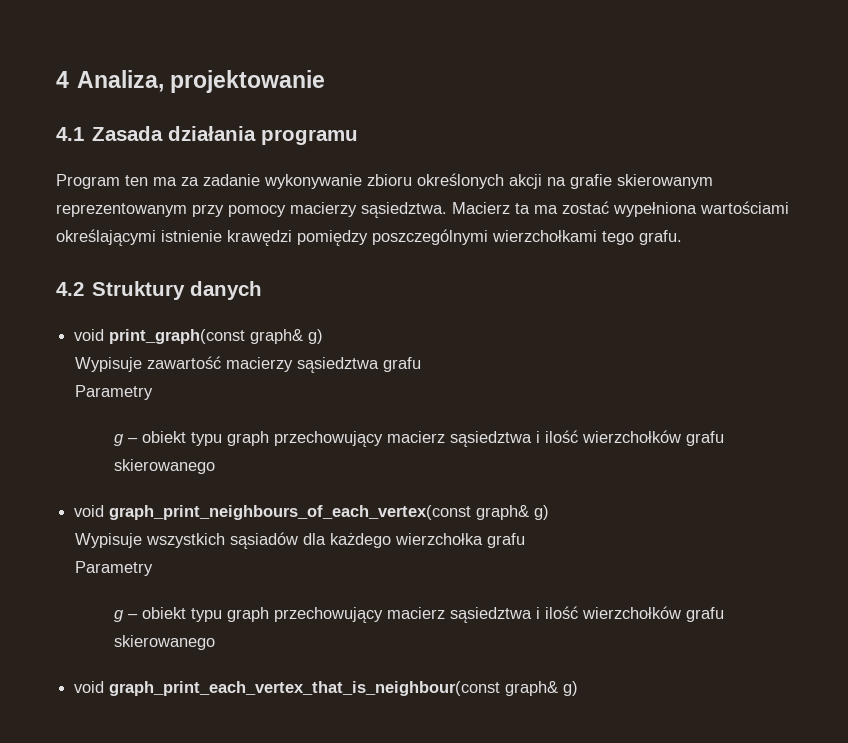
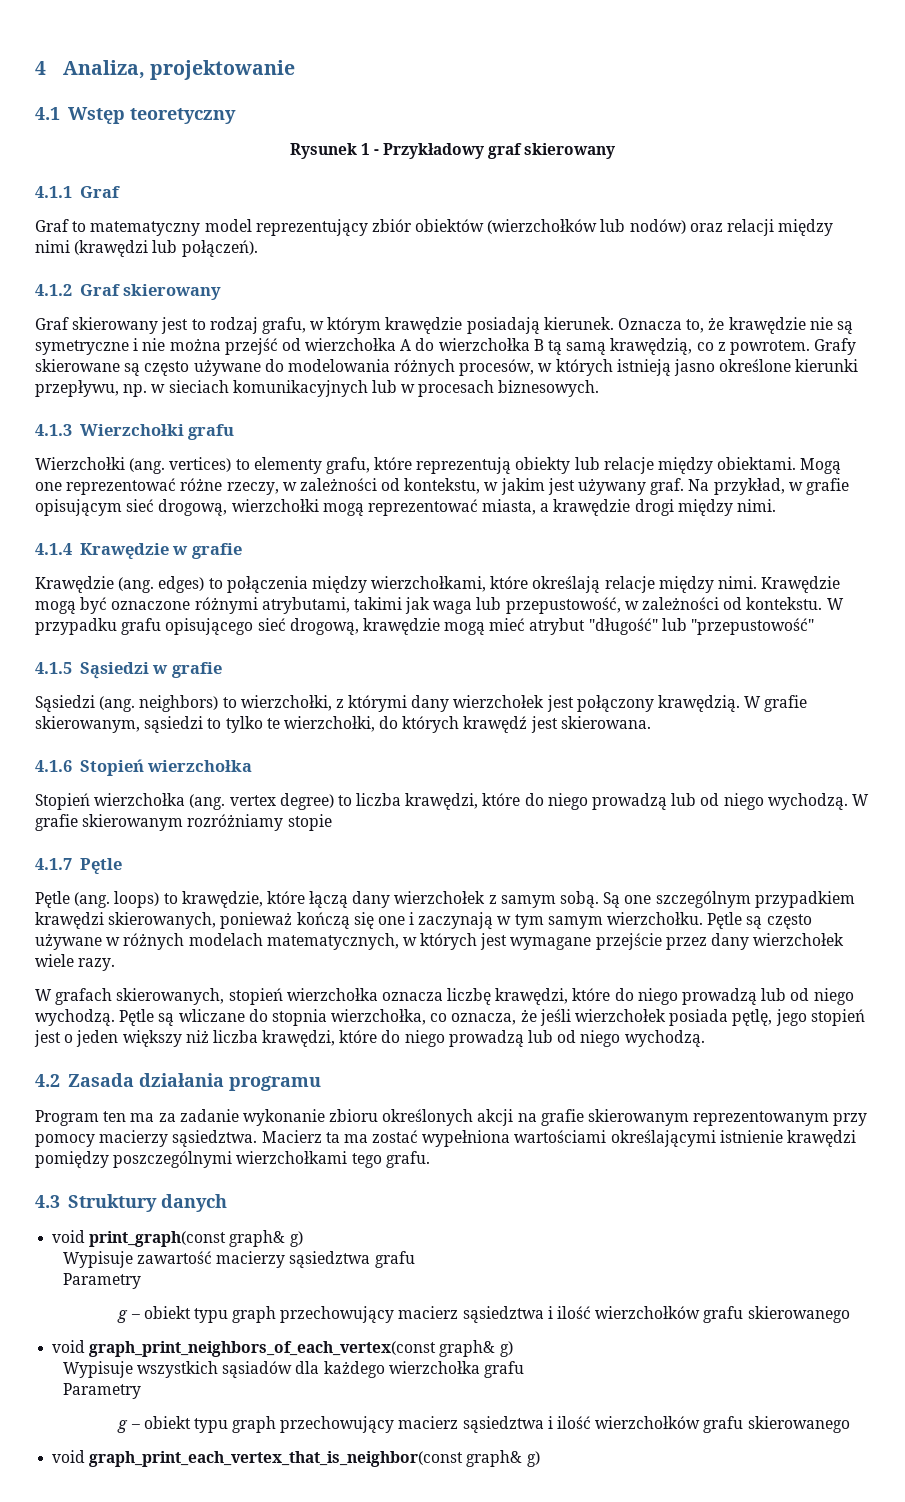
(84, 134) none -> [67,107,236,124] [289,143,616,159] [35,186,120,198] [35,219,834,236] [35,240,258,257] [35,284,222,300] [35,317,853,334] [35,338,857,355] [35,359,859,376] [35,380,600,397] [35,424,235,440] [35,457,842,474] [35,478,849,495] [35,499,777,516] [35,543,242,559] [35,576,841,593] [35,597,844,614] [35,618,815,635] [35,662,222,679] [35,695,808,712] [35,716,651,733] [35,759,253,776] [35,793,869,810] [35,814,332,831] [35,858,122,874] [35,891,855,908] [35,912,812,929] [35,933,845,950] [35,954,116,971] [35,988,854,1005] [35,1009,865,1026] [34,1030,705,1047] [35,1074,60,1087] Wstęp teoretyczny // Rysunek 1 - Przykładowy graf skierowany // 4.1.1 Graf // Graf to matematyczny model reprezentujący zbiór obiektów (wierzchołków lub nodów) oraz relacji między nimi (krawędzi lub połączeń). // 4.1.2 Graf skierowany // Graf skierowany jest to rodzaj grafu, w którym krawędzie posiadają kierunek. Oznacza to, że krawędzie nie są symetryczne i nie można przejść od wierzchołka A do wierzchołka B tą samą krawędzią, co z powrotem. Grafy skierowane są często używane do modelowania różnych procesów, w których istnieją jasno określone kierunki przepływu, np. w sieciach komunikacyjnych lub w procesach biznesowych. // 4.1.3 Wierzchołki grafu // Wierzchołki (ang. vertices) to elementy grafu, które reprezentują obiekty lub relacje między obiektami. Mogą one reprezentować różne rzeczy, w zależności od kontekstu, w jakim jest używany graf. Na przykład, w grafie opisującym sieć drogową, wierzchołki mogą reprezentować miasta, a krawędzie drogi między nimi. // 4.1.4 Krawędzie w grafie // Krawędzie (ang. edges) to połączenia między wierzchołkami, które określają relacje między nimi. Krawędzie mogą być oznaczone różnymi atrybutami, takimi jak waga lub przepustowość, w zależności od kontekstu. W przypadku grafu opisującego sieć drogową, krawędzie mogą mieć atrybut "długość" lub "przepustowość" // 4.1.5 Sąsiedzi w grafie // Sąsiedzi (ang. neighbors) to wierzchołki, z którymi dany wierzchołek jest połączony krawędzią. W grafie skierowanym, sąsiedzi to tylko te wierzchołki, do których krawędź jest skierowana. // 4.1.6 Stopień wierzchołka // Stopień wierzchołka (ang. vertex degree) to liczba krawędzi, które do niego prowadzą lub od niego wychodzą. W grafie skierowanym rozróżniamy stopie // 4.1.7 Pętle // Pętle (ang. loops) to krawędzie, które łączą dany wierzchołek z samym sobą. Są one szczególnym przypadkiem krawędzi skierowanych, ponieważ kończą się one i zaczynają w tym samym wierzchołku. Pętle są często używane w różnych modelach matematycznych, w których jest wymagane przejście przez dany wierzchołek wiele razy. // W grafach skierowanych, stopień wierzchołka oznacza liczbę krawędzi, które do niego prowadzą lub od niego wychodzą. Pętle są wliczane do stopnia wierzchołka, co oznacza, że jeśli wierzchołek posiada pętlę, jego stopień jest o jeden większy niż liczba krawędzi, które do niego prowadzą lub od niego wychodzą. // 4.2
[264,174,362,189] wykonywanie -> [242,1109,325,1126] wykonanie
[56,282,84,296] 4.2 -> [35,1195,60,1208] 4.3
[109,505,472,520] graph_print_neighbours_of_each_vertex(const -> [89,1341,437,1357] graph_print_neighbors_of_each_vertex(const
[109,681,501,696] graph_print_each_vertex_that_is_neighbour(const -> [89,1451,464,1467] graph_print_each_vertex_that_is_neighbor(const

